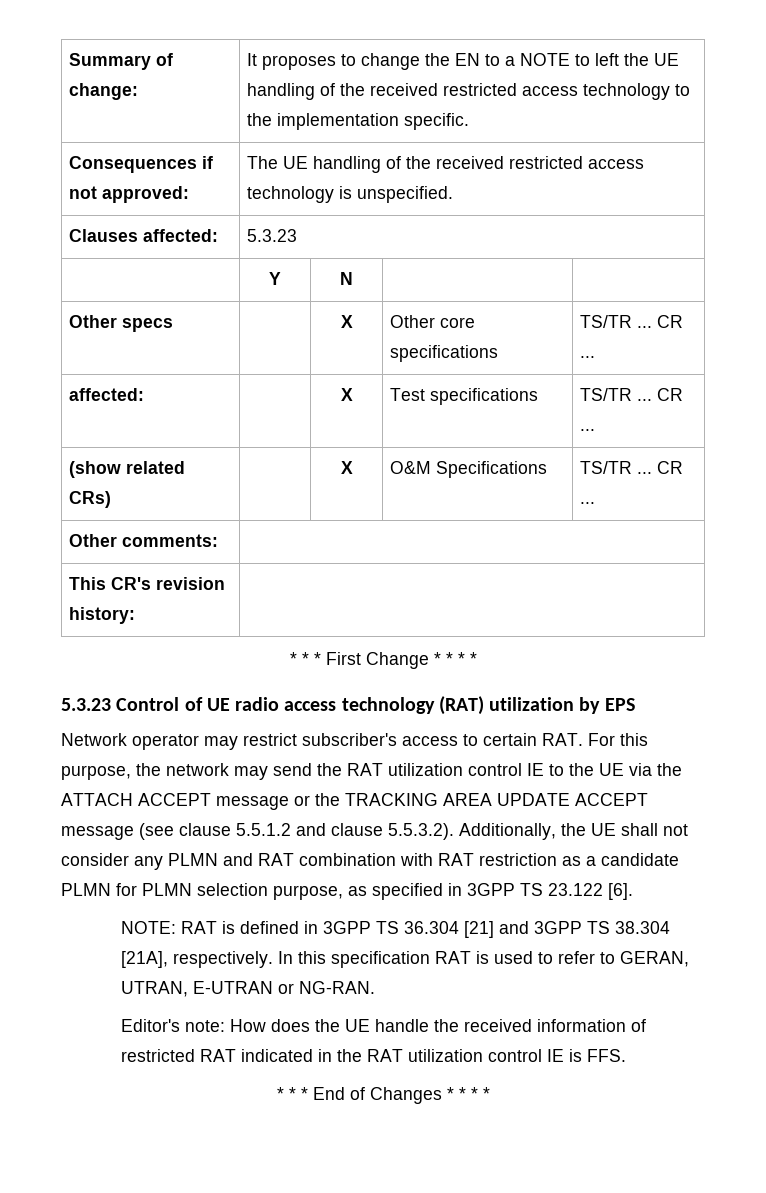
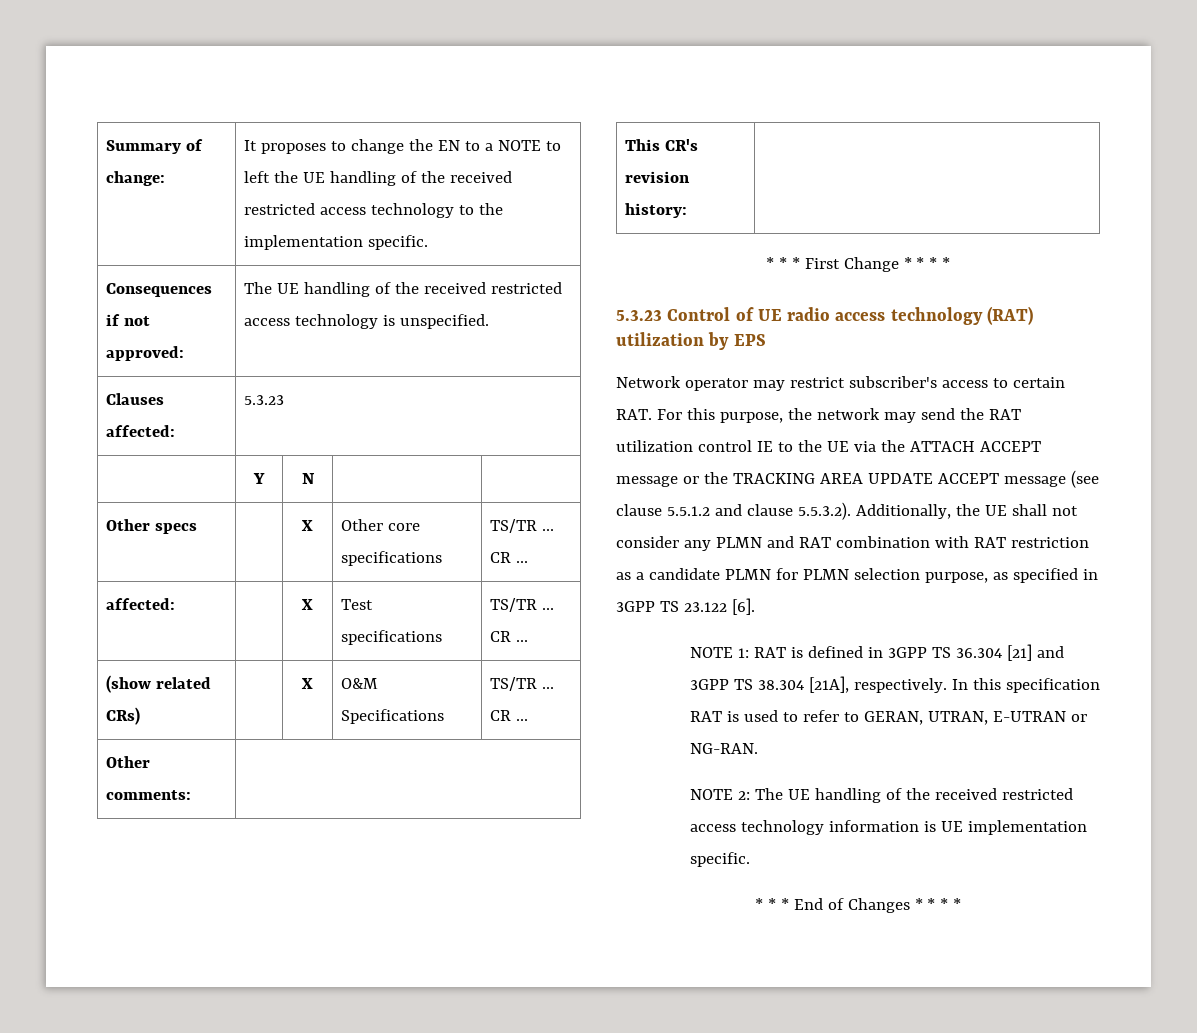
[120,921,176,934] NOTE: -> [689,647,749,658] NOTE 1:
[120,1019,646,1032] [120,1049,626,1062] Editor's note: How does the UE handle the received information of restricted RAT indicated in the RAT utilization control IE is FFS. -> [689,788,1073,803] [689,820,1087,835] [689,852,750,867] NOTE 2: The UE handling of the received restricted access technology information is UE implementation specific.

